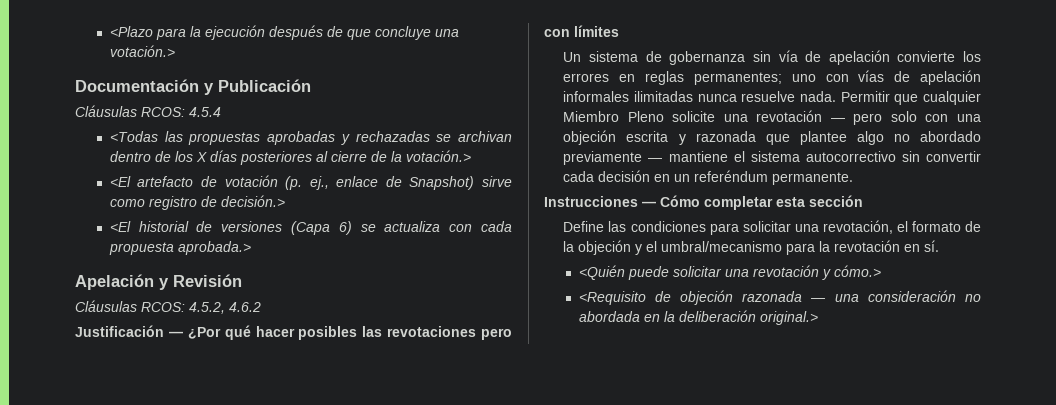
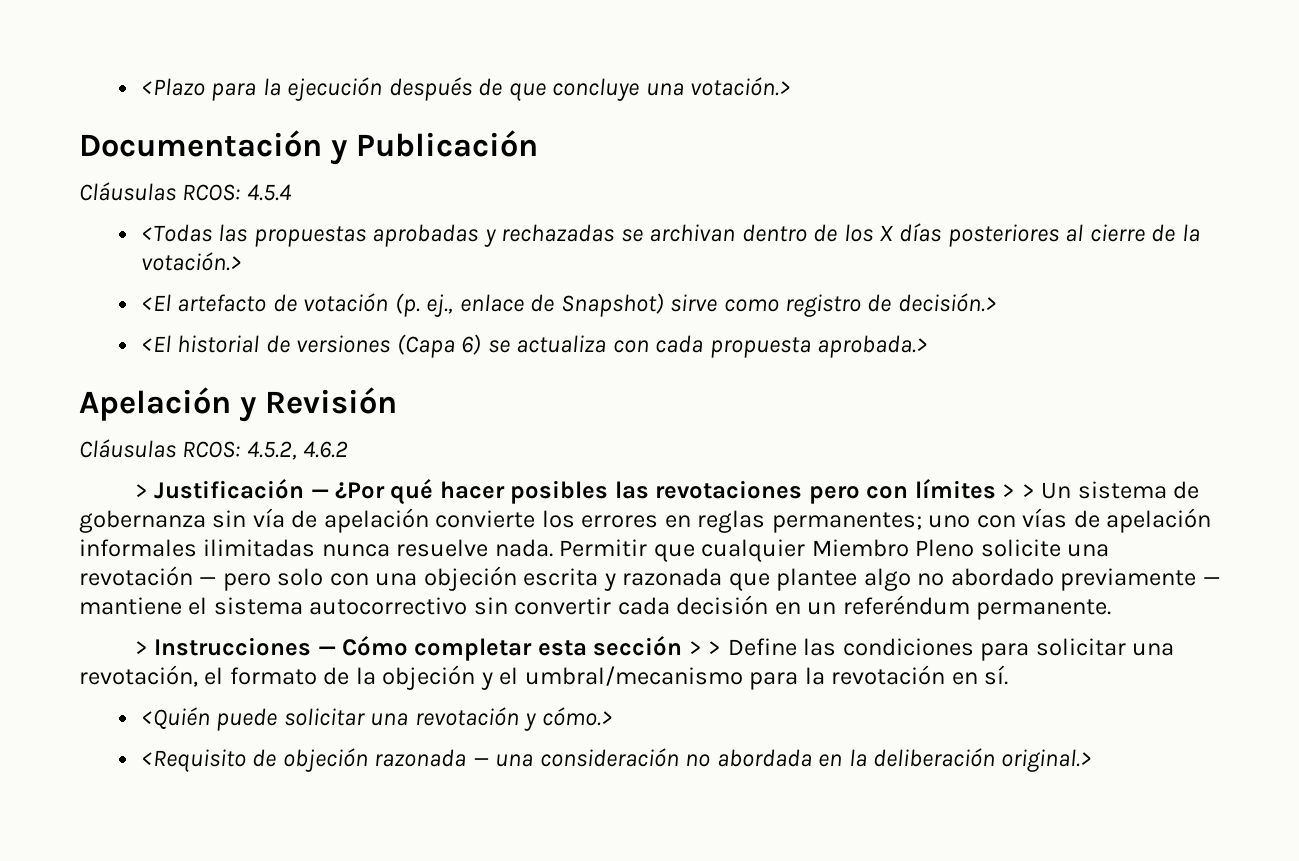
(261, 307) none -> [134,484,148,498] >
(619, 31) // -> [1002,484,1035,498] > >
(854, 178) none -> [134,641,148,655] >
(863, 201) // -> [688,641,722,655] > >

